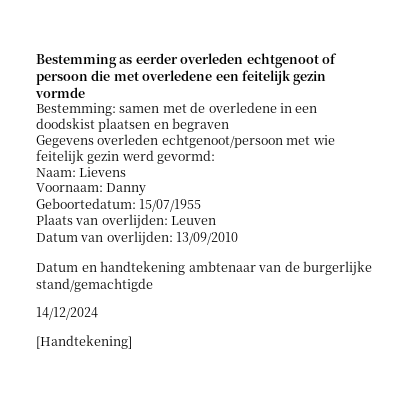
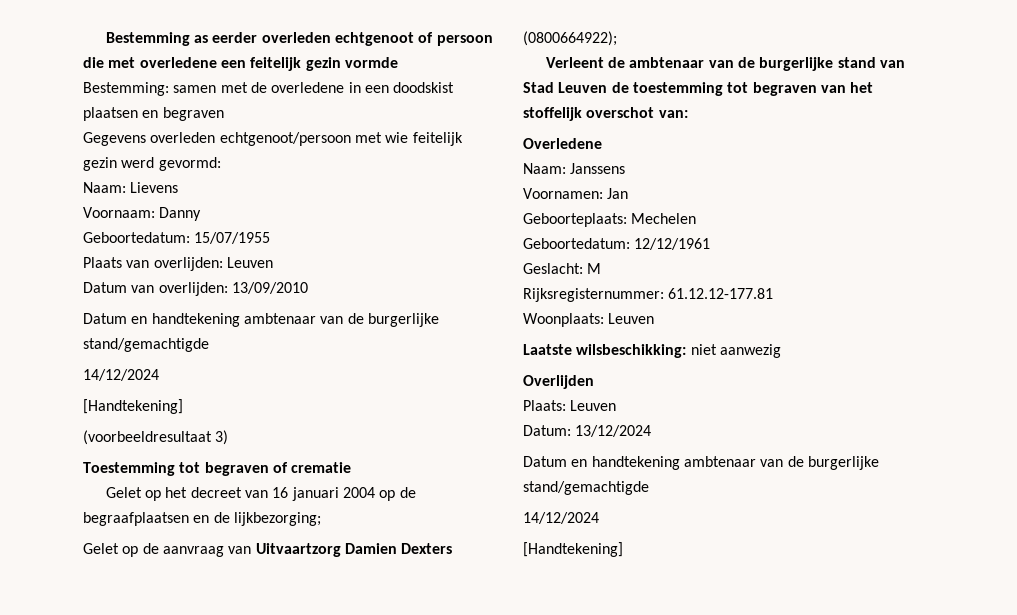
(132, 342) none -> [83,430,229,445] [83,462,352,476] [105,487,416,501] [83,512,321,526] [83,543,453,557] [523,31,617,46] [545,57,905,71] [523,82,874,96] [523,107,688,121] [523,138,602,149] [523,163,626,174] [523,188,629,199] [523,213,697,227] [523,238,711,250] [523,263,602,274] [523,288,774,302] [523,313,655,327] [523,344,781,358] [523,375,594,389] [523,400,617,411] [523,425,652,437] [523,456,879,470] [523,481,649,495] [523,512,599,524] [523,542,623,557] // (voorbeeldresultaat 3) // Toestemming tot begraven of crematie // Gelet op het decreet van 16 januari 2004 op de begraafplaatsen en de lijkbezorging; // Gelet op de aanvraag van Uitvaartzorg Damien Dexters (0800664922); // Verleent de ambtenaar van de burgerlijke stand van Stad Leuven de toestemming tot begraven van het stoffelijk overschot van: // Overledene // Naam: Janssens // Voornamen: Jan // Geboorteplaats: Mechelen // Geboortedatum: 12/12/1961 // Geslacht: M // Rijksregisternummer: 61.12.12-177.81 // Woonplaats: Leuven // Laatste wilsbeschikking: niet aanwezig // Overlijden // Plaats: Leuven // Datum: 13/12/2024 // Datum en handtekening ambtenaar van de burgerlijke stand/gemachtigde // 14/12/2024 // [Handtekening]

